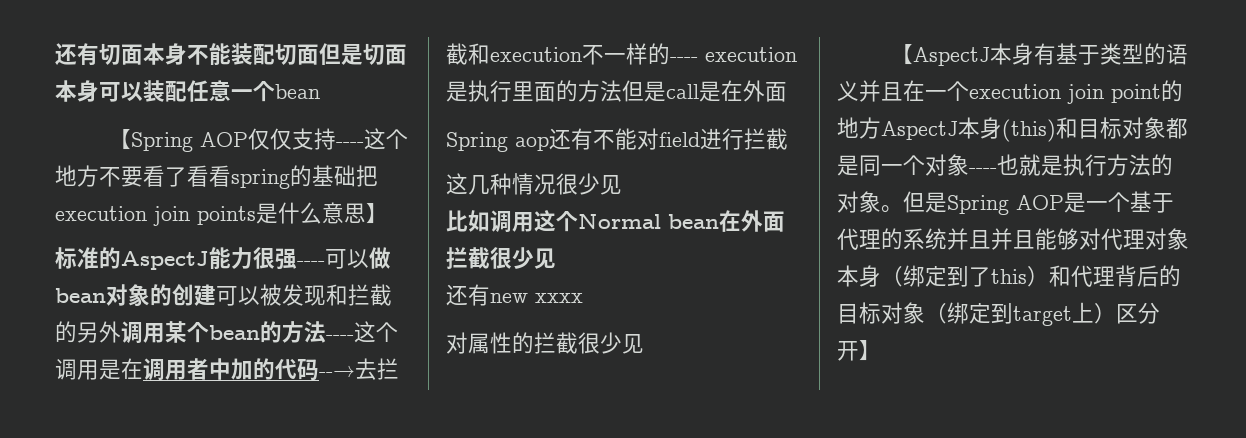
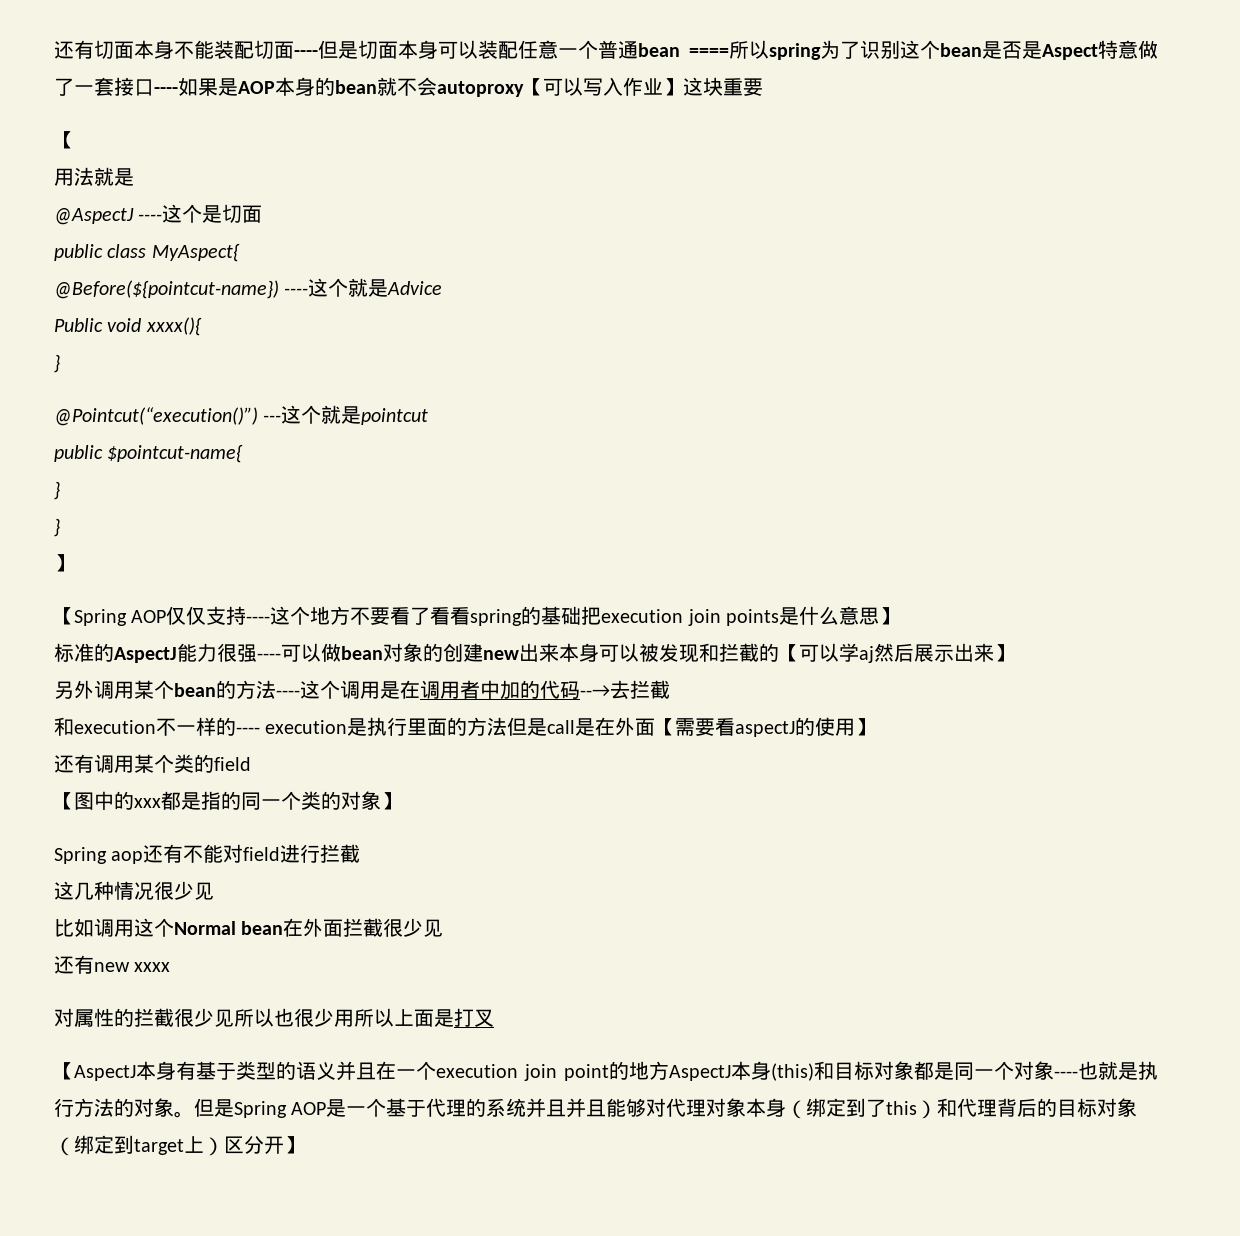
(319, 54) none -> [294,50,318,57] ----
[275,84,320,99] bean -> [598,40,1158,60] [54,77,763,97] [54,131,74,149] [54,167,134,186] [54,204,263,225] [54,243,240,262] [54,278,443,299] [54,317,202,336] [54,354,60,373] [54,405,429,426] [54,444,244,463] [54,481,60,500] [54,518,60,537] [54,554,74,572] 普通bean ====所以spring为了识别这个bean是否是Aspect特意做了一套接口----如果是AOP本身的bean就不会autoproxy【可以写入作业】这块重要 // 【 // 用法就是 // @AspectJ ----这个是切面 // public class MyAspect{ // @Before(${pointcut-name}) ----这个就是Advice // Public void xxxx(){ // } // @Pointcut(“execution()”) ---这个就是pointcut // public $pointcut-name{ // } // } // 】
(216, 295) none -> [483,643,599,662] new出来本身
(77, 332) none -> [779,643,1014,663] 【可以学aj然后展示出来】 //
(468, 54) none -> (670, 689) //
(787, 92) none -> [655,717,876,737] [54,754,251,773] [54,791,401,810] 【需要看aspectJ的使用】 // 还有调用某个类的field // 【图中的xxx都是指的同一个类的对象】
(644, 344) none -> [234,1008,494,1027] 所以也很少用所以上面是打叉

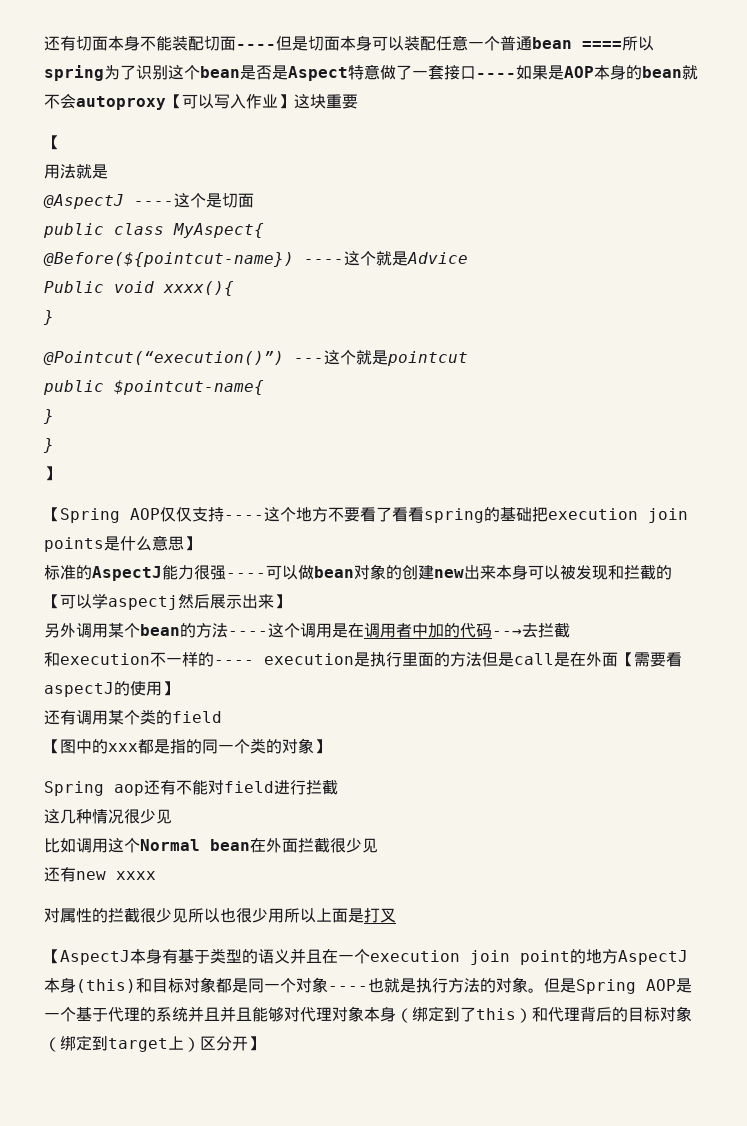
[859,646,874,663] aj -> [108,595,178,610] aspectj

